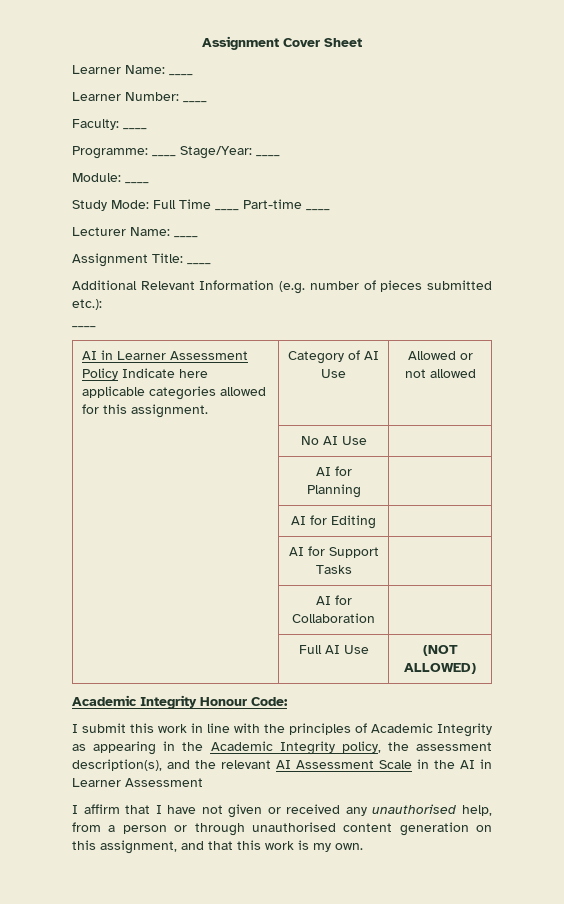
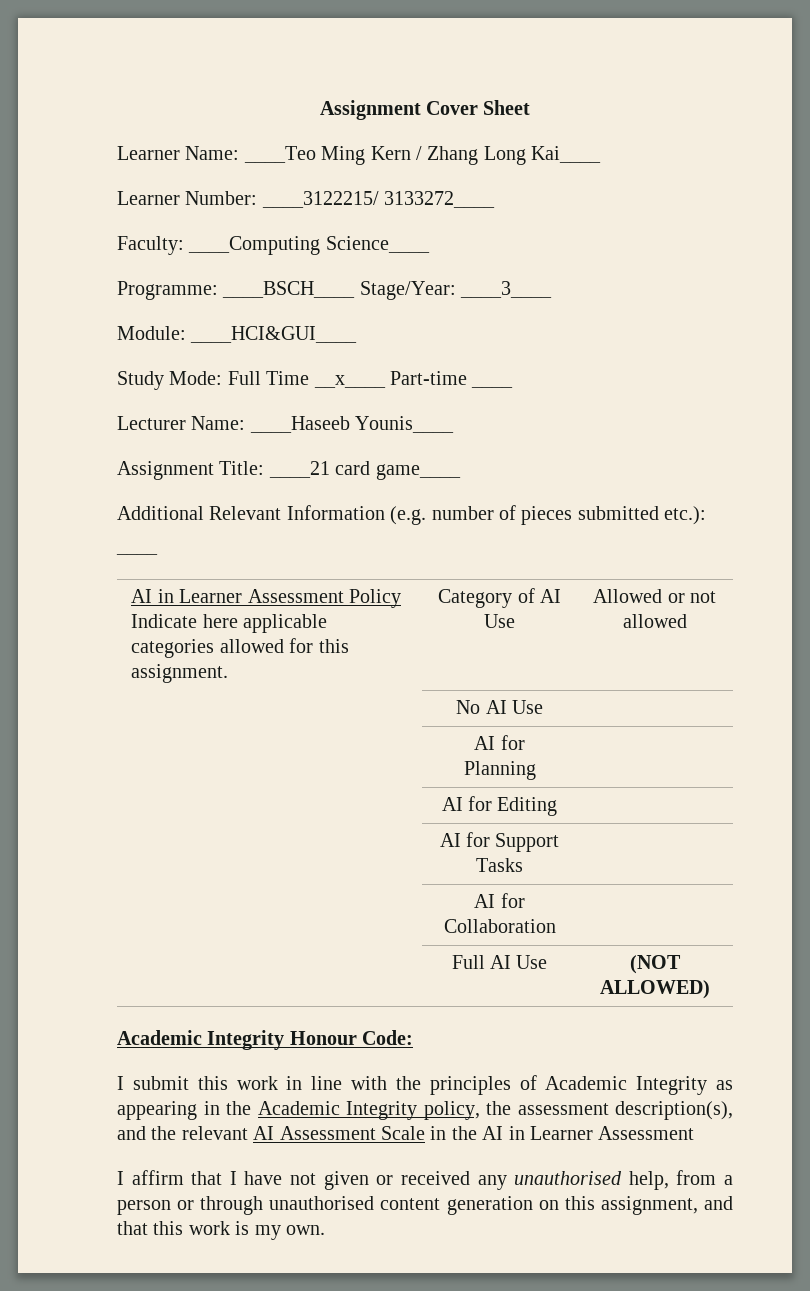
[169,74,193,76] ____ -> [243,146,602,165] ____Teo Ming Kern / Zhang Long Kai____
[183,101,207,103] ____ -> [261,191,496,208] ____3122215/ 3133272____
[123,128,147,130] ____ -> [188,236,430,255] ____Computing Science____
[152,146,280,159] ____ Stage/Year: ____ -> [222,281,553,300] ____BSCH____ Stage/Year: ____3____
[125,182,149,184] ____ -> [190,326,358,343] ____HCI&GUI____
[215,209,239,211] ____ -> [313,375,386,388] __x____
[174,236,198,238] ____ -> [249,416,455,433] ____Haseeb Younis____
[187,263,211,265] ____ -> [268,461,461,480] ____21 card game____

